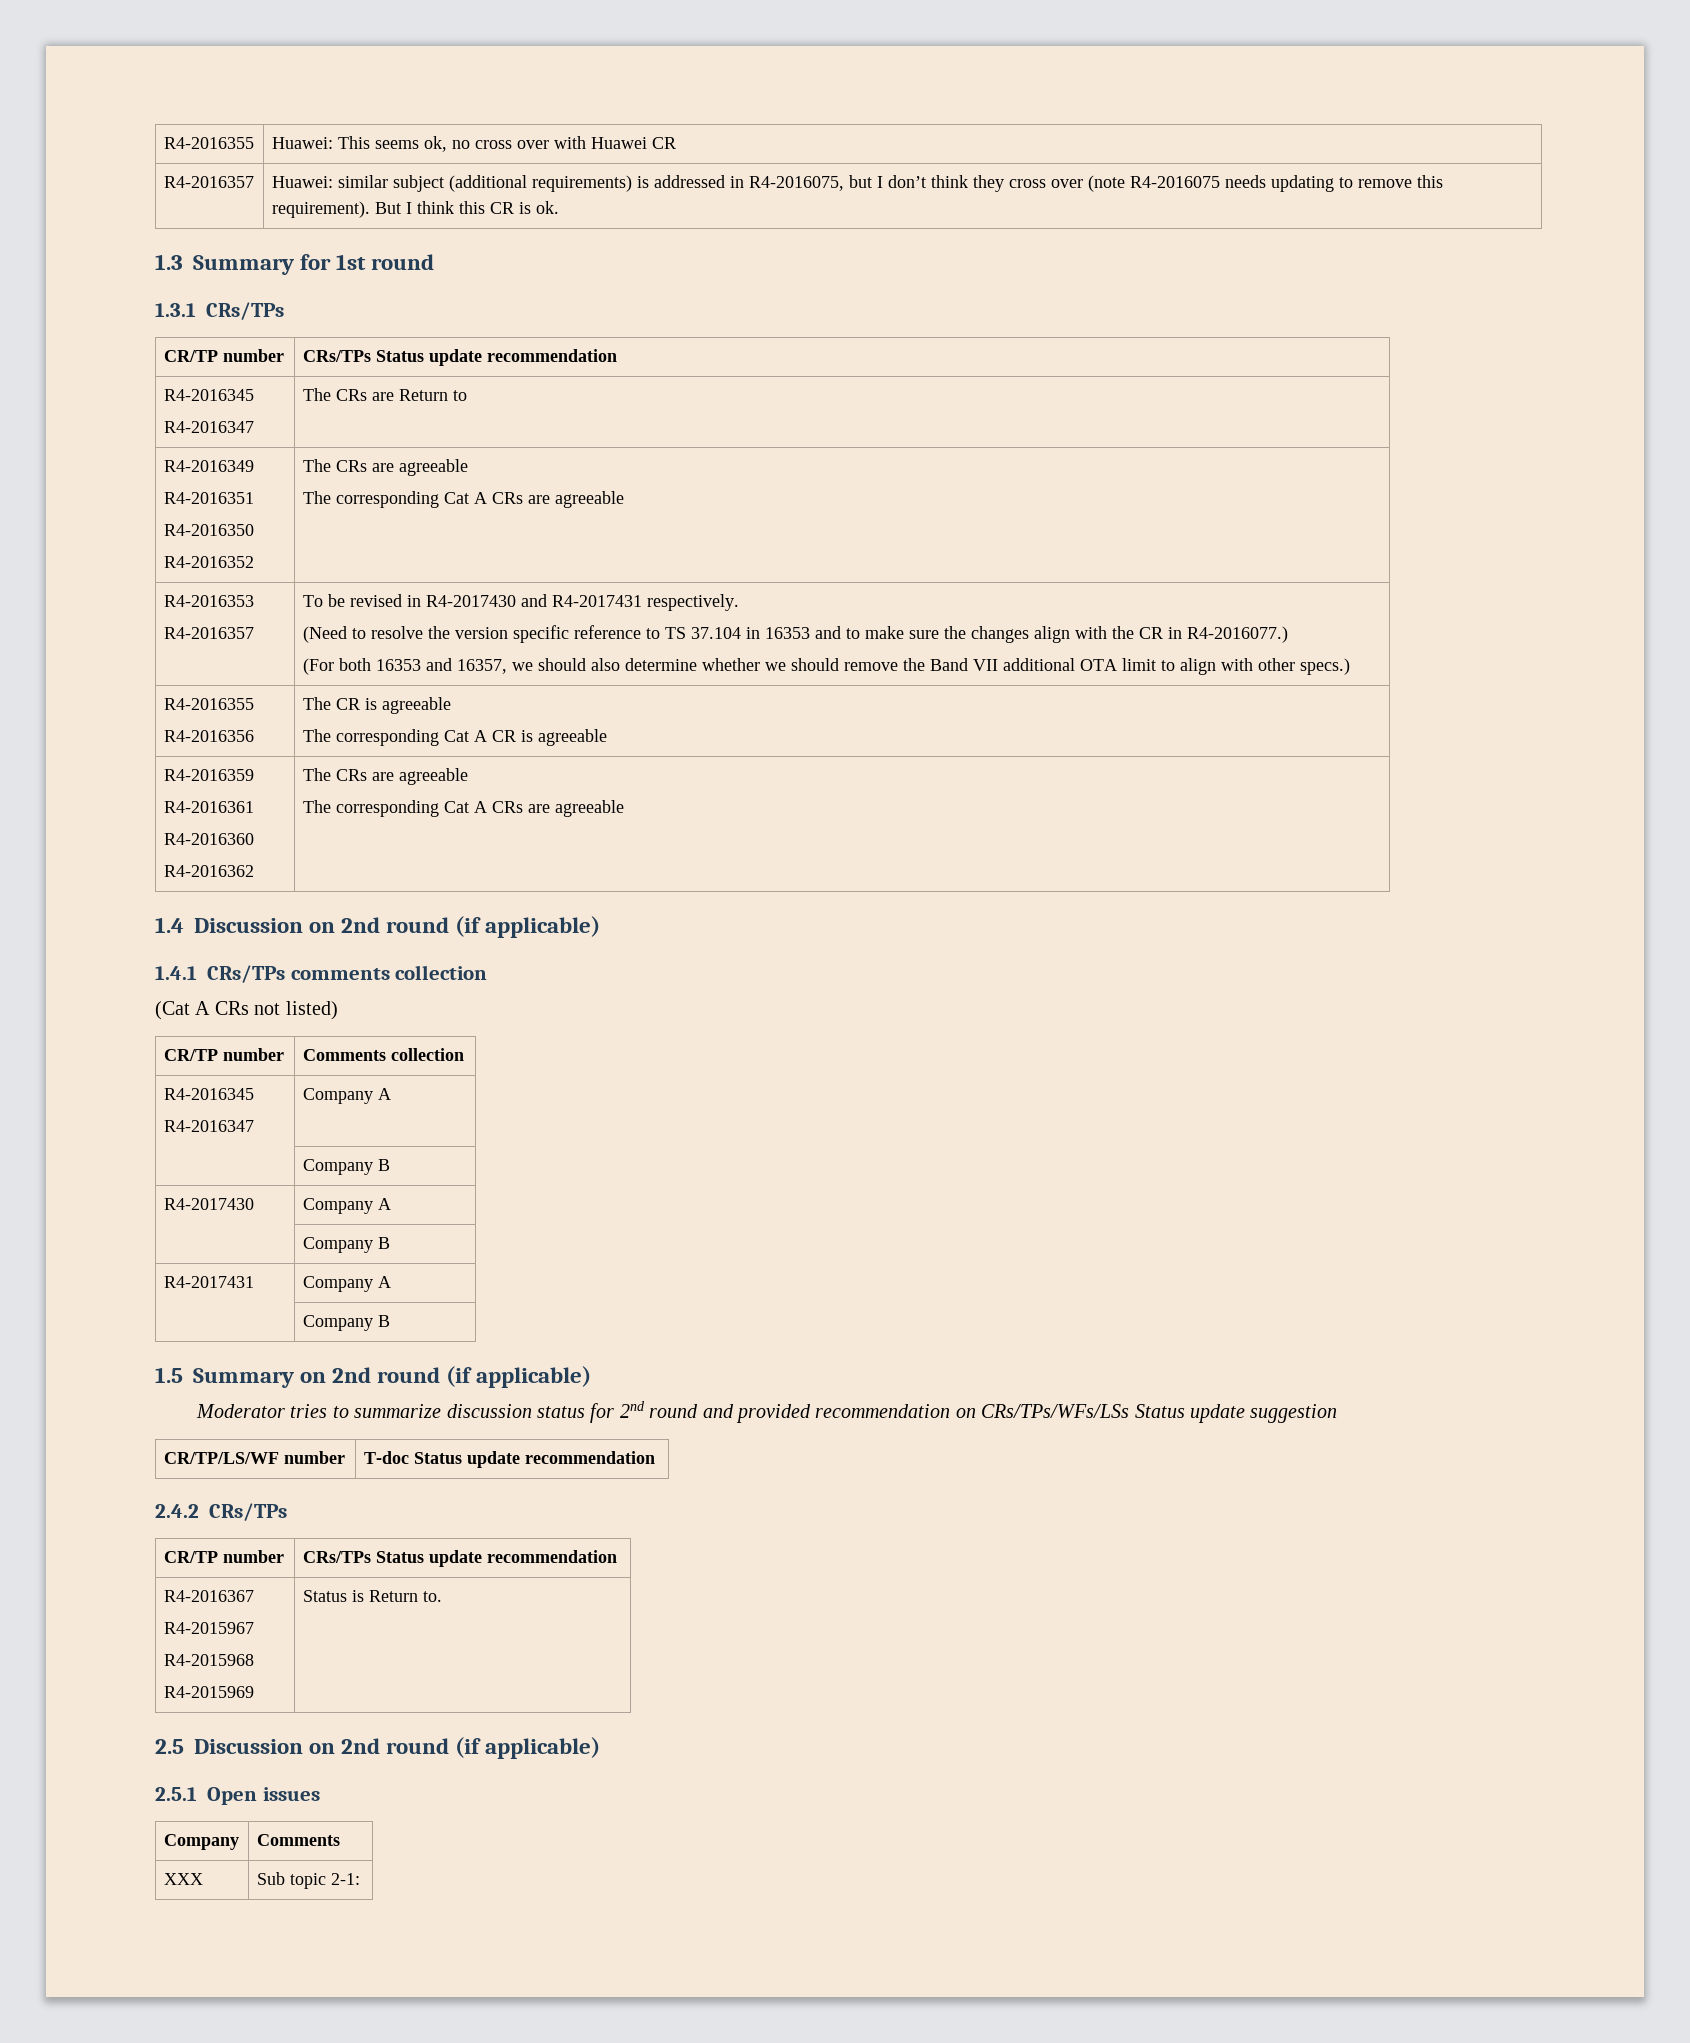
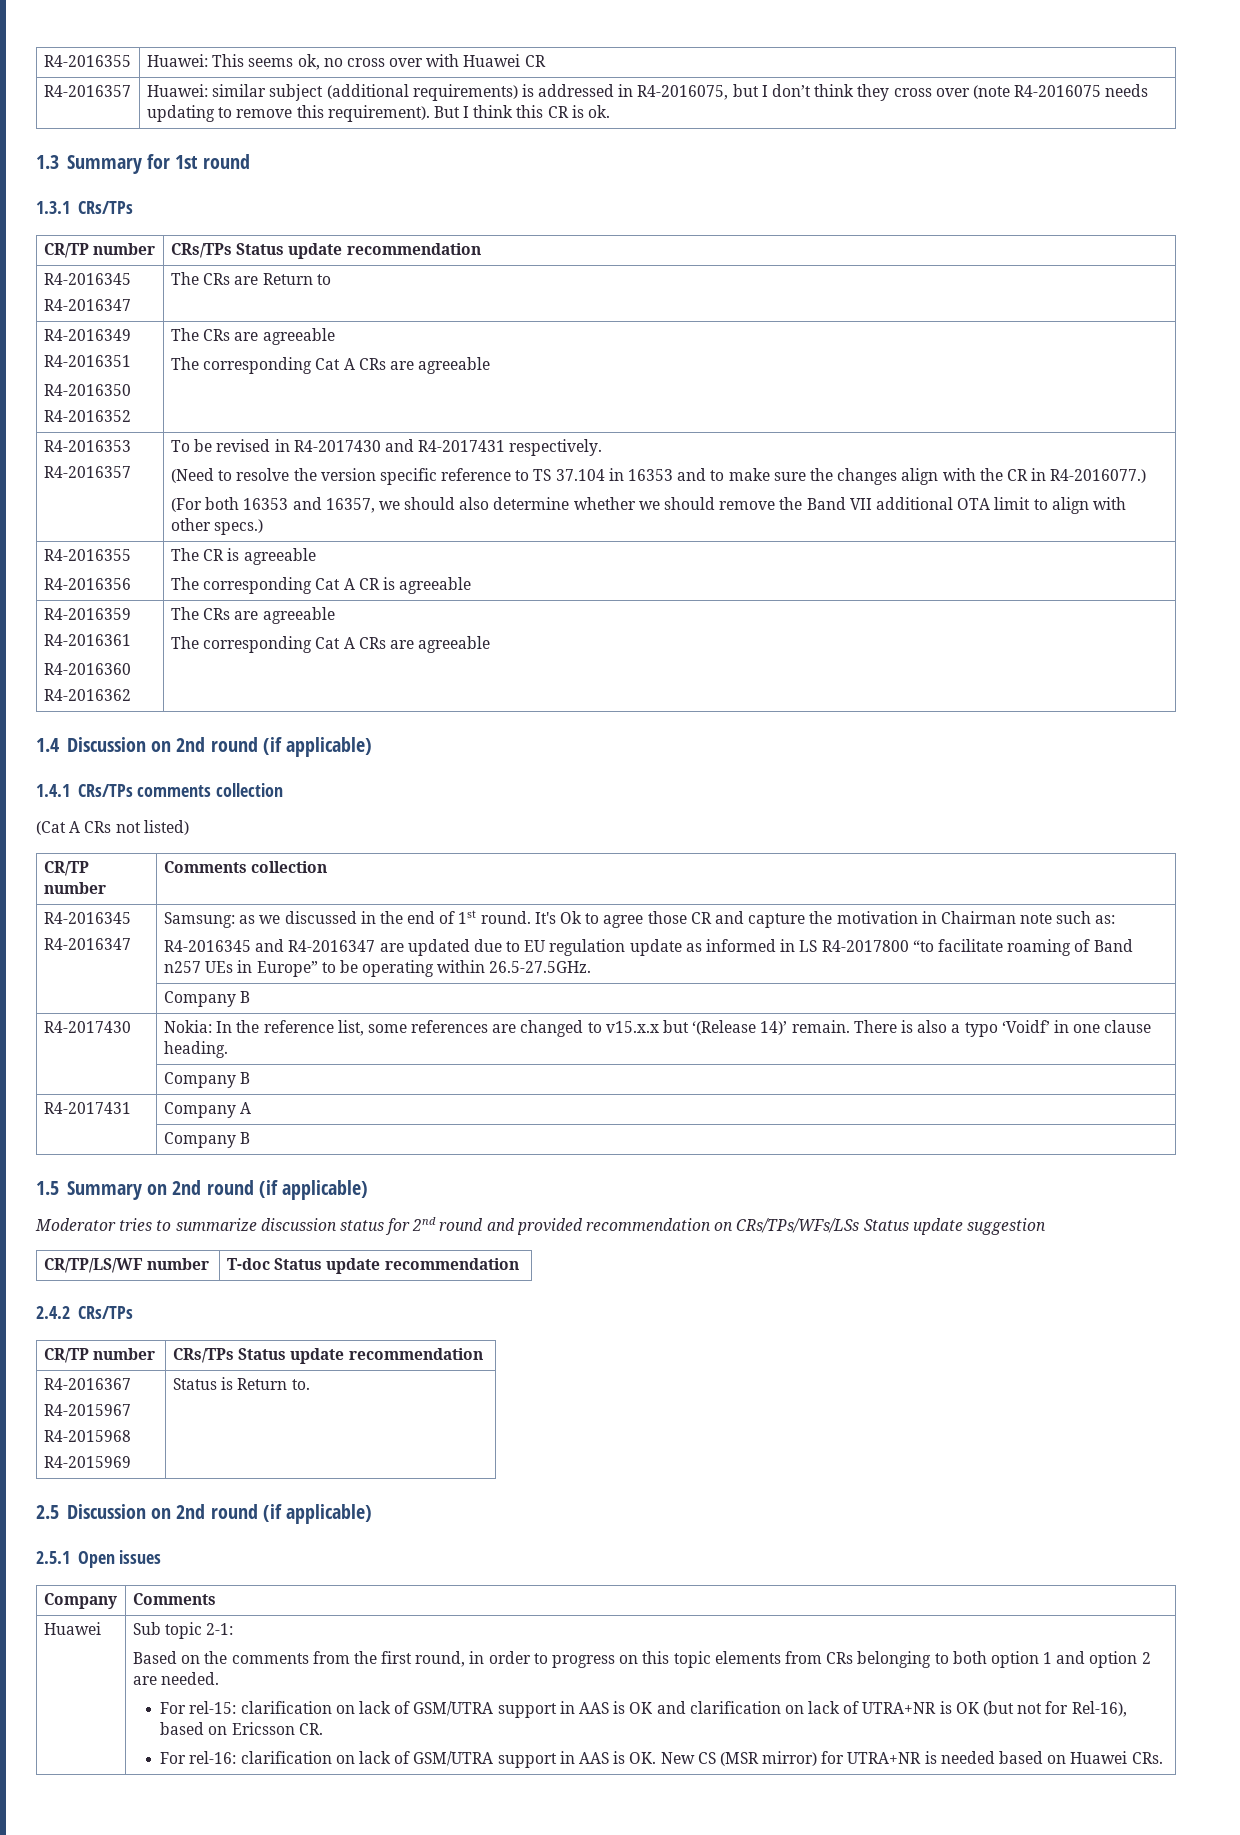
[302,1088,391,1104] [302,1159,390,1175] [163,1198,254,1210] [302,1198,391,1214] Company A // | Company B // R4-2017430 | Company A -> [163,910,1116,928] [163,939,1133,956] [163,960,592,977] [163,991,251,1007] [43,1021,131,1033] [163,1020,1152,1037] [163,1041,228,1058] Samsung: as we discussed in the end of 1st round. It's Ok to agree those CR and capture the motivation in Chairman note such as: // R4-2016345 and R4-2016347 are updated due to EU regulation update as informed in LS R4-2017800 “to facilitate roaming of Band n257 UEs in Europe” to be operating within 26.5-27.5GHz. // | Company B // R4-2017430 | Nokia: In the reference list, some references are changed to v15.x.x but ‘(Release 14)’ remain. There is also a typo ‘Voidf’ in one clause heading.
[163,1873,203,1885] XXX -> [43,1622,101,1635] Huawei
(360, 1879) none -> [132,1651,1151,1668] [132,1672,220,1685] [160,1701,1127,1718] [160,1722,323,1735] [160,1751,1163,1768] // Based on the comments from the first round, in order to progress on this topic elements from CRs belonging to both option 1 and option 2 are needed. // For rel-15: clarification on lack of GSM/UTRA support in AAS is OK and clarification on lack of UTRA+NR is OK (but not for Rel-16), based on Ericsson CR. // For rel-16: clarification on lack of GSM/UTRA support in AAS is OK. New CS (MSR mirror) for UTRA+NR is needed based on Huawei CRs.

